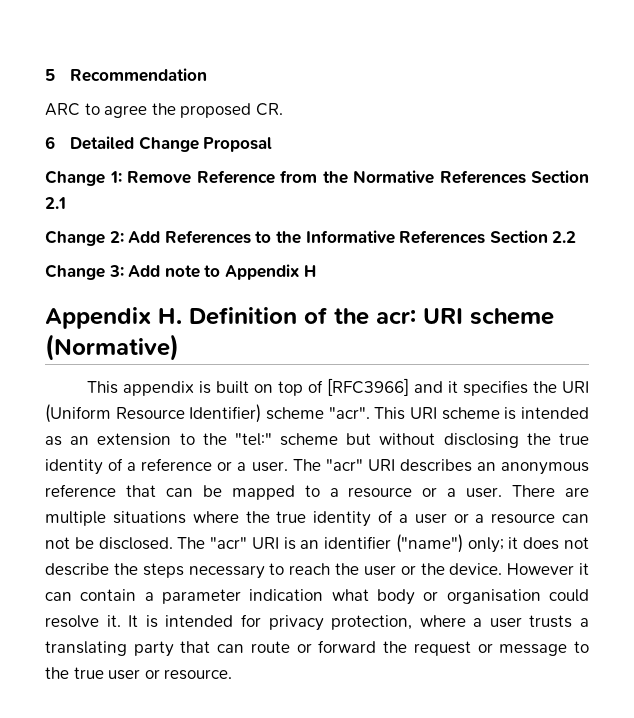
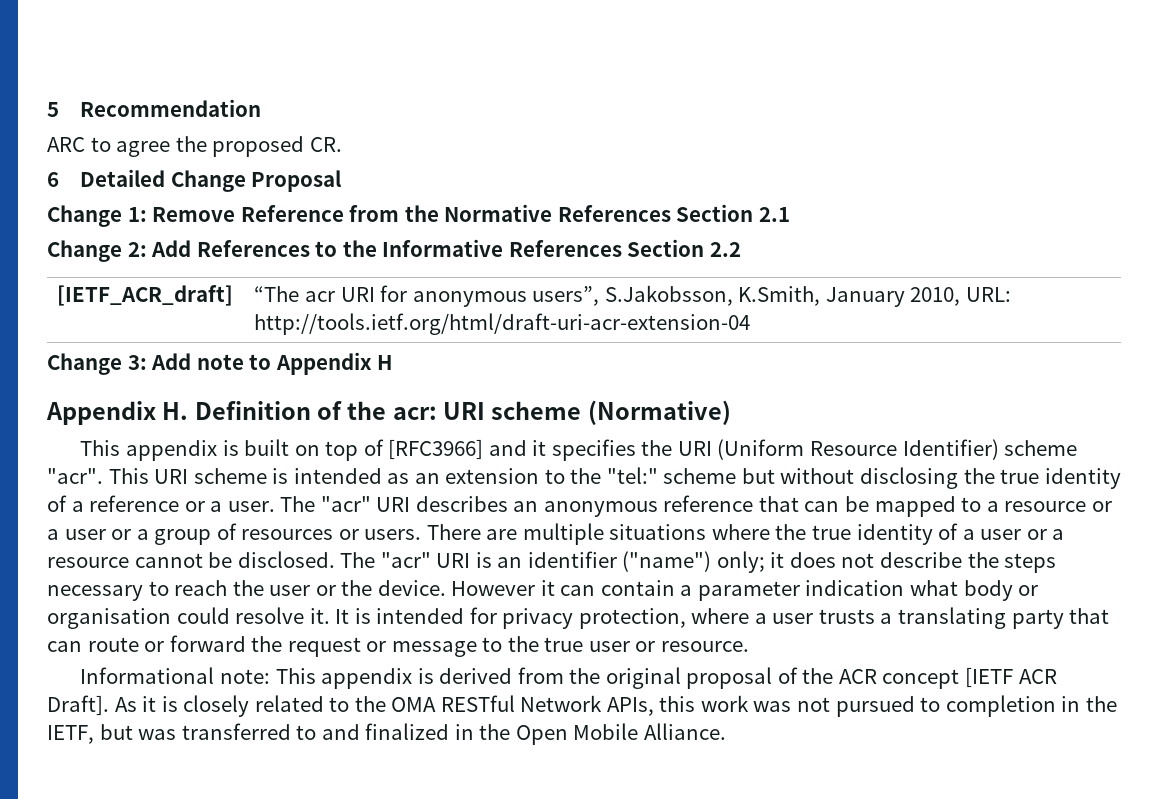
(577, 237) none -> [57,285,234,306] [254,285,1011,307] [254,313,751,335] // [IETF_ACR_draft] | “The acr URI for anonymous users”, S.Jakobsson, K.Smith, January 2010, URL: http://tools.ietf.org/html/draft-uri-acr-extension-04
[466,487,503,498] user. -> [64,523,422,545] user or a group of resources or users.
[561,514,589,523] [45,537,70,549] can not -> [134,553,203,568] cannot
(233, 674) none -> [80,667,1057,689] [47,695,1117,717] [47,723,726,745] // Informational note: This appendix is derived from the original proposal of the ACR concept [IETF ACR Draft]. As it is closely related to the OMA RESTful Network APIs, this work was not pursued to completion in the IETF, but was transferred to and finalized in the Open Mobile Alliance.

